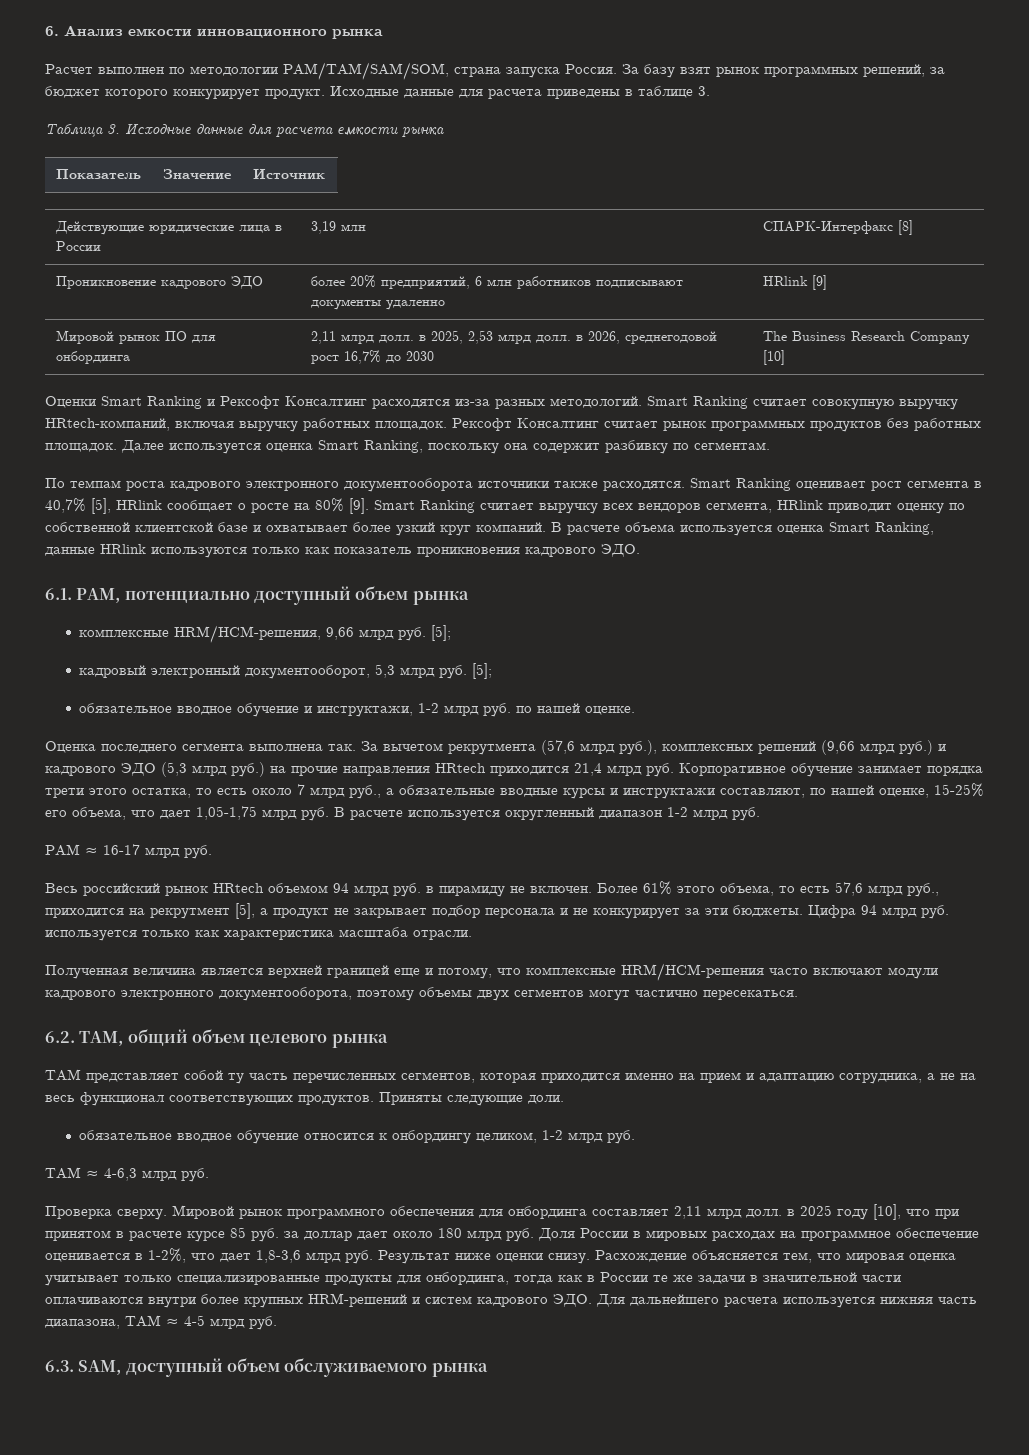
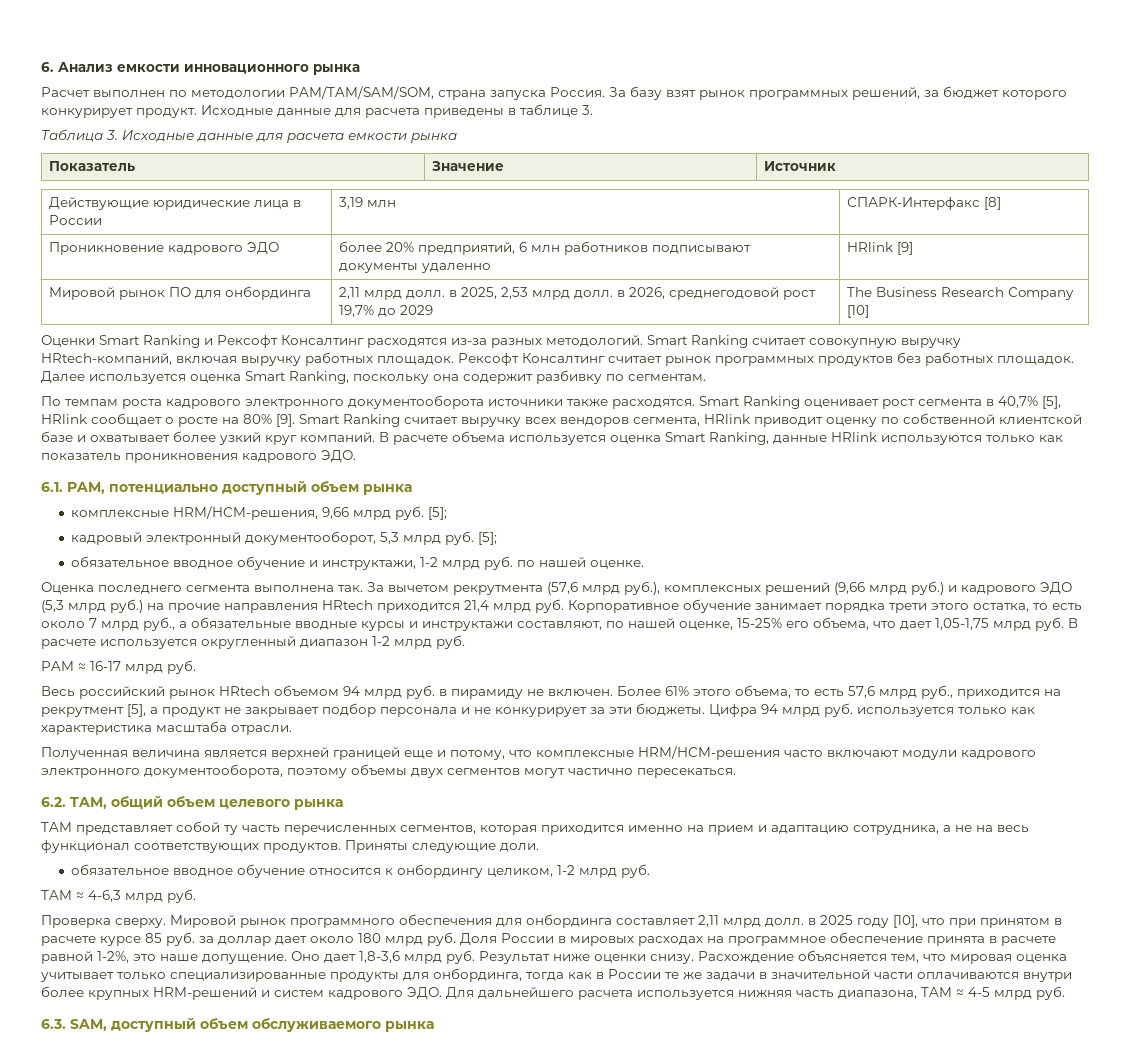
[343,350,434,364] 16,7% до 2030 -> [339,305,434,317] 19,7% до 2029
[45,1248,215,1263] оценивается в 1-2%, что -> [927,936,1056,946] [41,951,320,964] принята в расчете равной 1-2%, это наше допущение. Оно

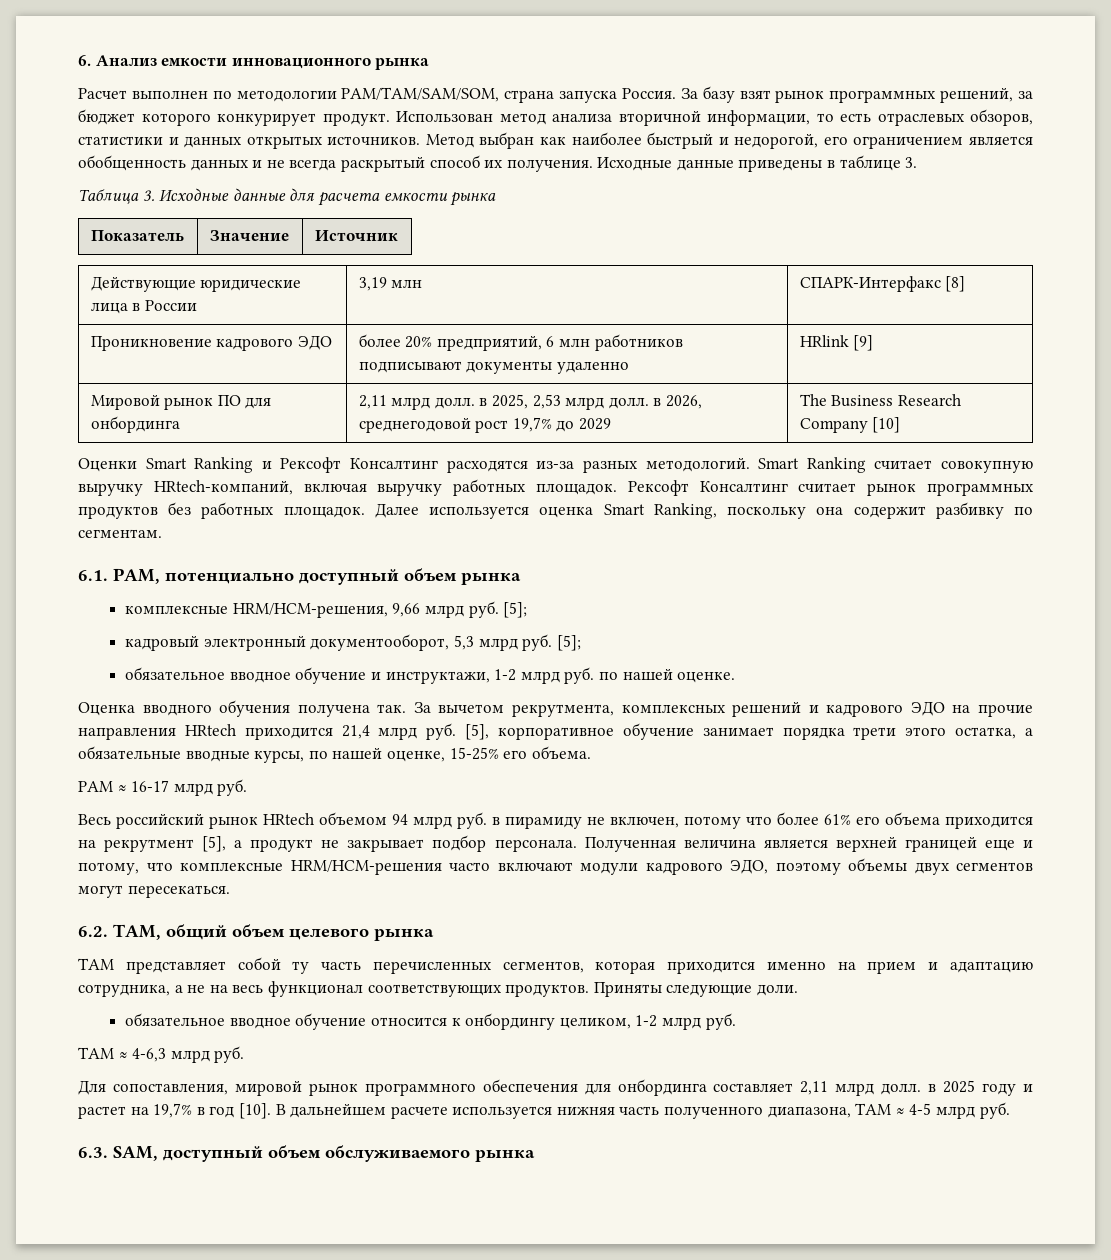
[201,105,420,118] Исходные данные для расчета -> [396,109,1033,126] [78,132,1033,149] [78,155,734,172] Использован метод анализа вторичной информации, то есть отраслевых обзоров, статистики и данных открытых источников. Метод выбран как наиболее быстрый и недорогой, его ограничением является обобщенность данных и не всегда раскрытый способ их получения. Исходные данные
[41,395,1061,409] [41,413,1082,427] [41,431,1063,445] [41,450,356,463] // По темпам роста кадрового электронного документооборота источники также расходятся. Smart Ranking оценивает рост сегмента в 40,7% [5], HRlink сообщает о росте на 80% [9]. Smart Ranking считает выручку всех вендоров сегмента, HRlink приводит оценку по собственной клиентской базе и охватывает более узкий круг компаний. В расчете объема используется оценка Smart Ranking, данные HRlink используются только как показатель проникновения кадрового ЭДО. -> (162, 533) none
[98,581,1072,595] [41,599,143,613] последнего сегмента выполнена так. За вычетом рекрутмента (57,6 млрд руб.), комплексных решений (9,66 млрд руб.) и кадрового ЭДО (5,3 млрд руб.) -> [142,700,945,717] вводного обучения получена так. За вычетом рекрутмента, комплексных решений и кадрового ЭДО
[568,600,679,613] Корпоративное -> [465,724,614,740] [5], корпоративное
[1033,603,1082,611] [41,617,602,631] то есть около 7 млрд руб., а обязательные вводные курсы и инструктажи составляют, -> [1025,728,1033,736] [78,746,305,763] а обязательные вводные курсы,
[813,617,1078,631] [41,635,465,649] объема, что дает 1,05-1,75 млрд руб. В расчете используется округленный диапазон 1-2 млрд руб. -> [531,746,591,759] объема.
[548,685,953,699] включен. Более 61% этого объема, то есть 57,6 млрд руб., -> [610,812,940,829] включен, потому что более 61% его объема
[380,703,1035,717] [41,721,292,735] персонала и не конкурирует за эти бюджеты. Цифра 94 млрд руб. используется только как характеристика масштаба отрасли. // -> [494,839,577,852] персонала.
[41,764,283,778] электронного документооборота, -> [730,859,768,874] ЭДО,
[568,768,633,775] частично -> (123, 891) none
[41,915,236,928] Проверка сверху. Мировой -> [78,1080,302,1096] Для сопоставления, мировой
[893,915,1062,928] [41,932,1056,946] [41,950,1067,964] [40,968,1072,982] [41,986,633,1000] [10], что при принятом в расчете курсе 85 руб. за доллар дает около 180 млрд руб. Доля России в мировых расходах на программное обеспечение принята в расчете равной 1-2%, это наше допущение. Оно дает 1,8-3,6 млрд руб. Результат ниже оценки снизу. Расхождение объясняется тем, что мировая оценка учитывает только специализированные продукты для онбординга, тогда как в России те же задачи в значительной части оплачиваются внутри более крупных HRM-решений и систем кадрового ЭДО. Для дальнейшего расчета -> [1022,1084,1033,1092] [78,1103,448,1119] и растет на 19,7% в год [10]. В дальнейшем расчете
(834, 994) none -> [664,1106,764,1119] полученного

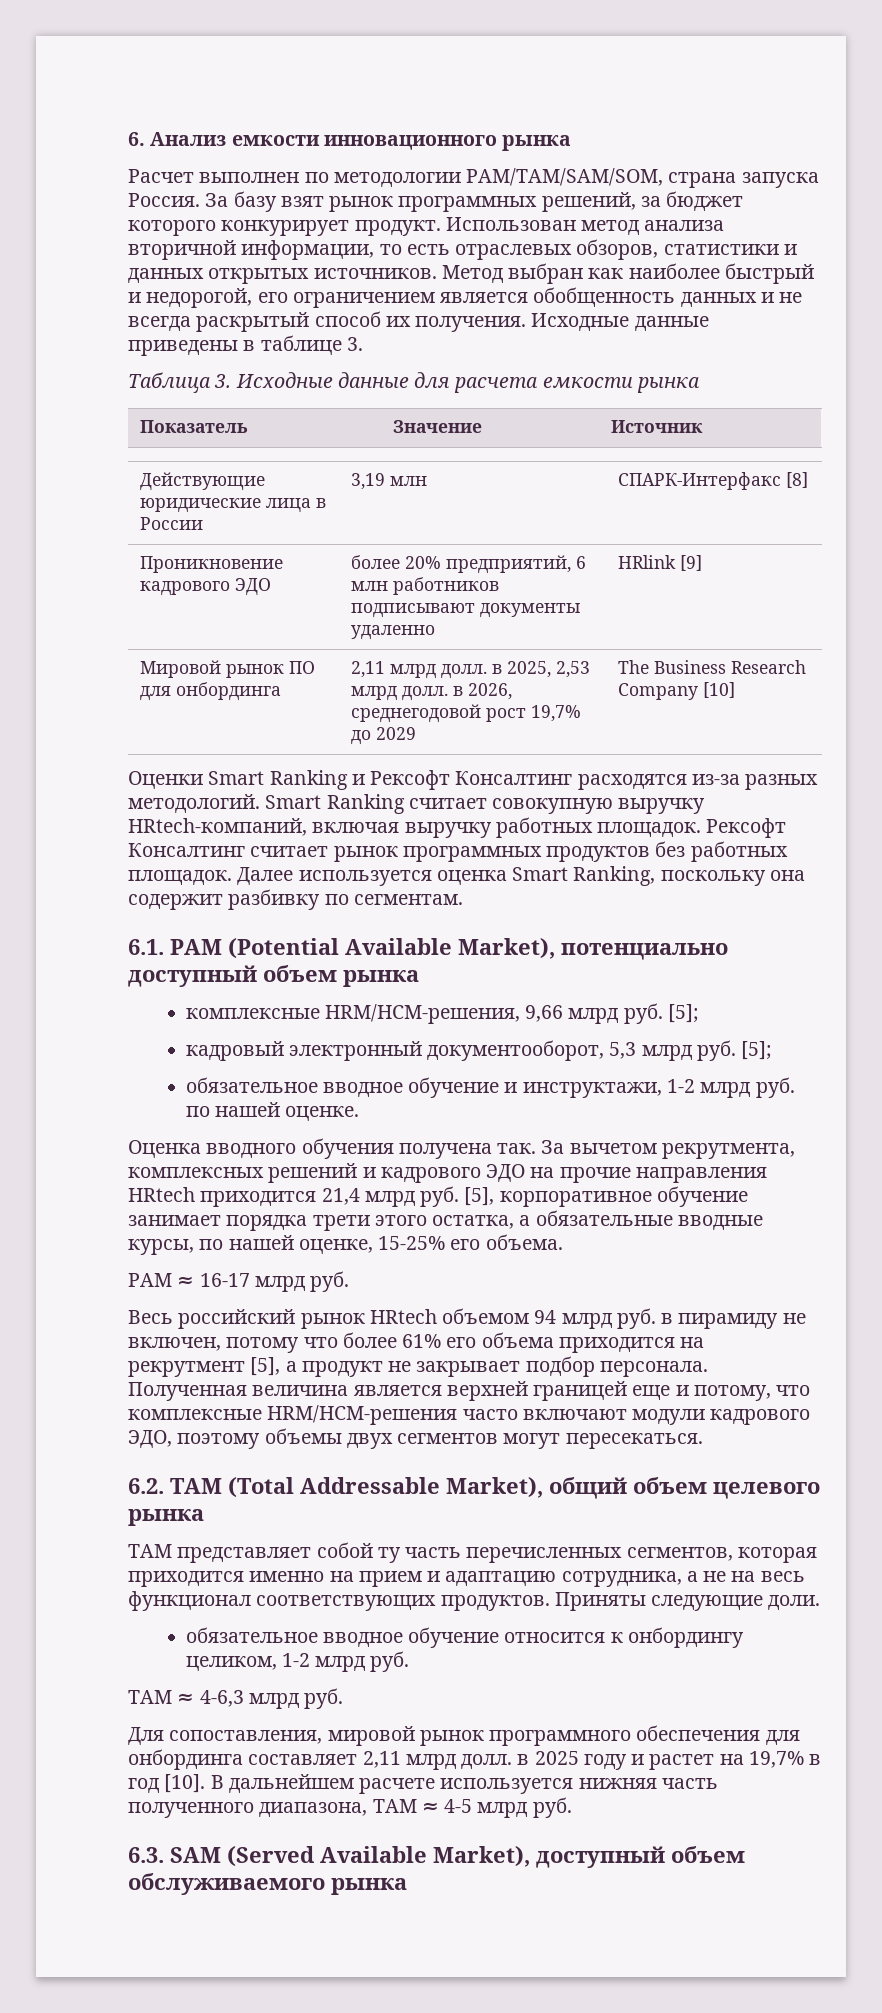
[113,568,160,584] PAM, -> [170,938,555,959] PAM (Potential Available Market),
[113,924,161,940] TAM, -> [170,1477,543,1498] TAM (Total Addressable Market),
[113,1146,158,1161] SAM, -> [170,1846,530,1867] SAM (Served Available Market),

